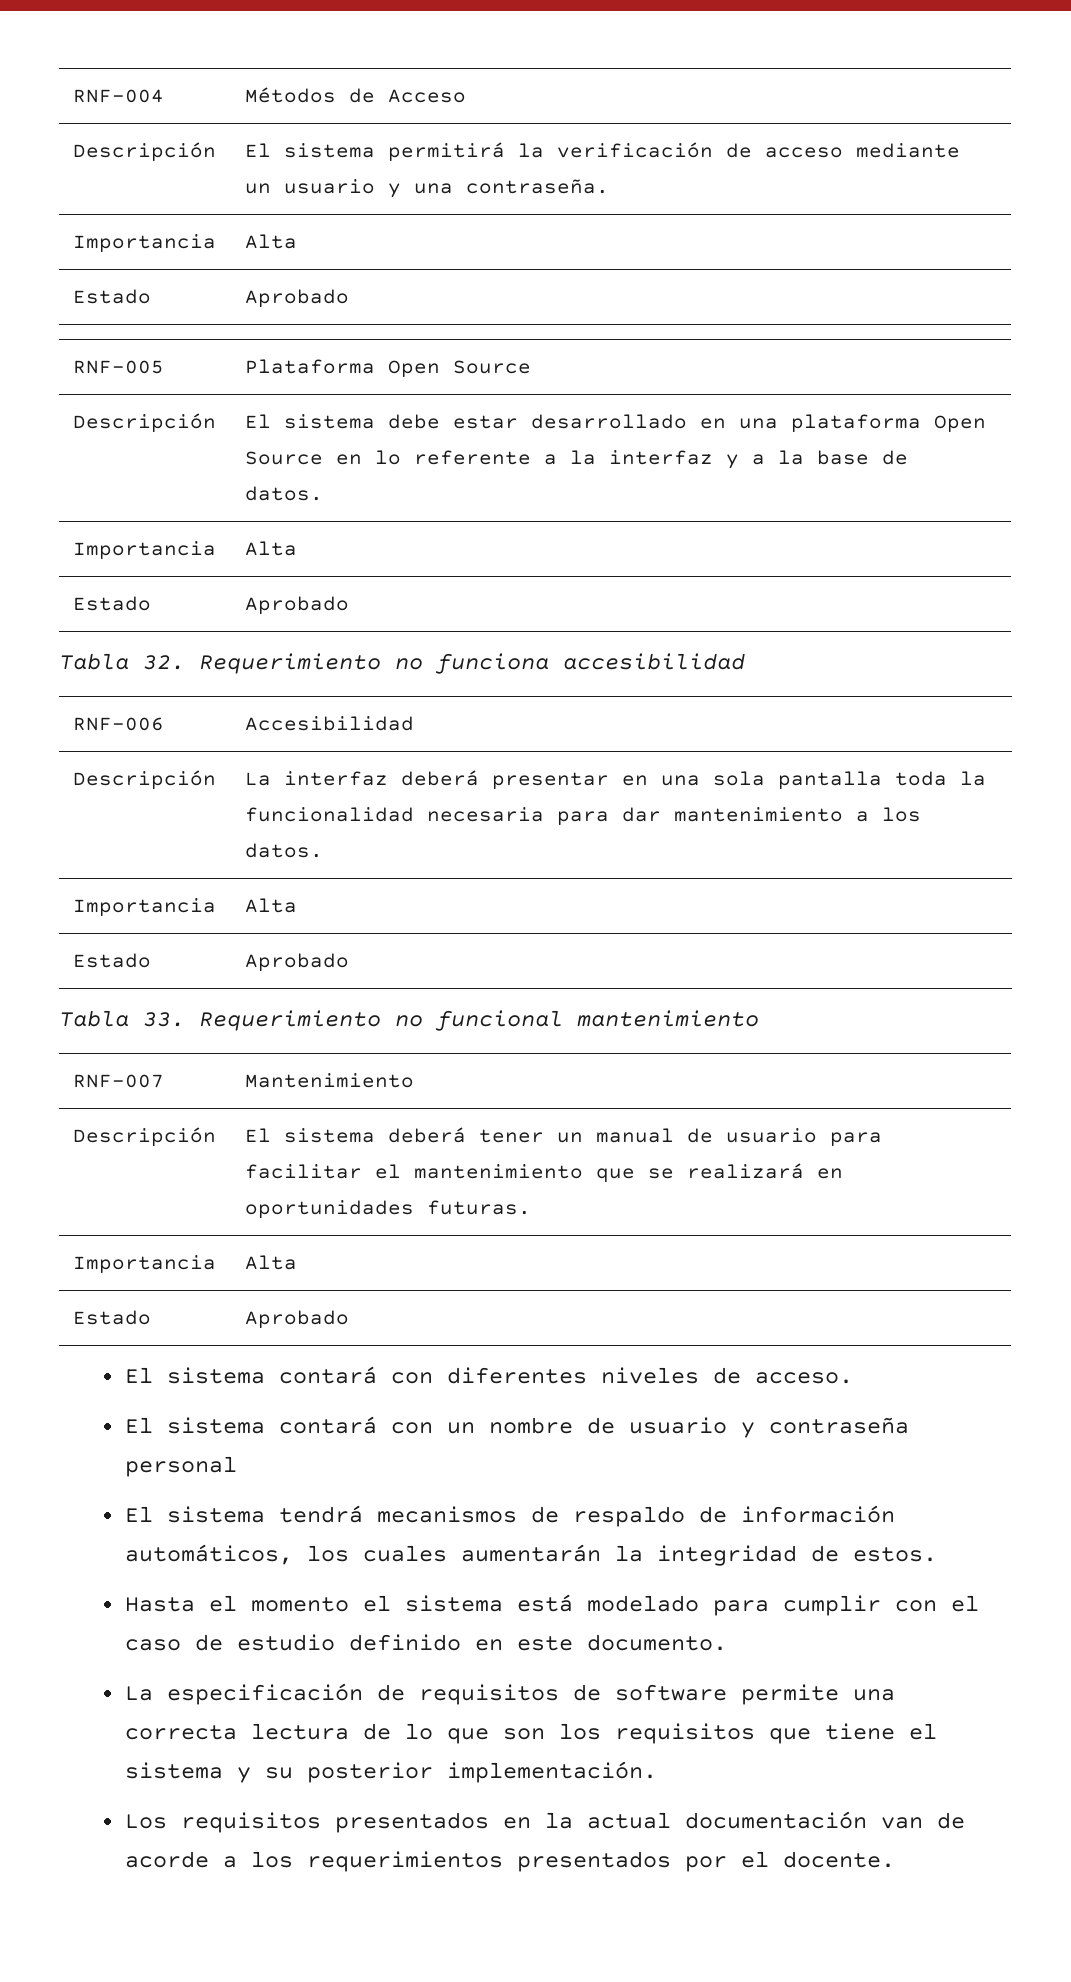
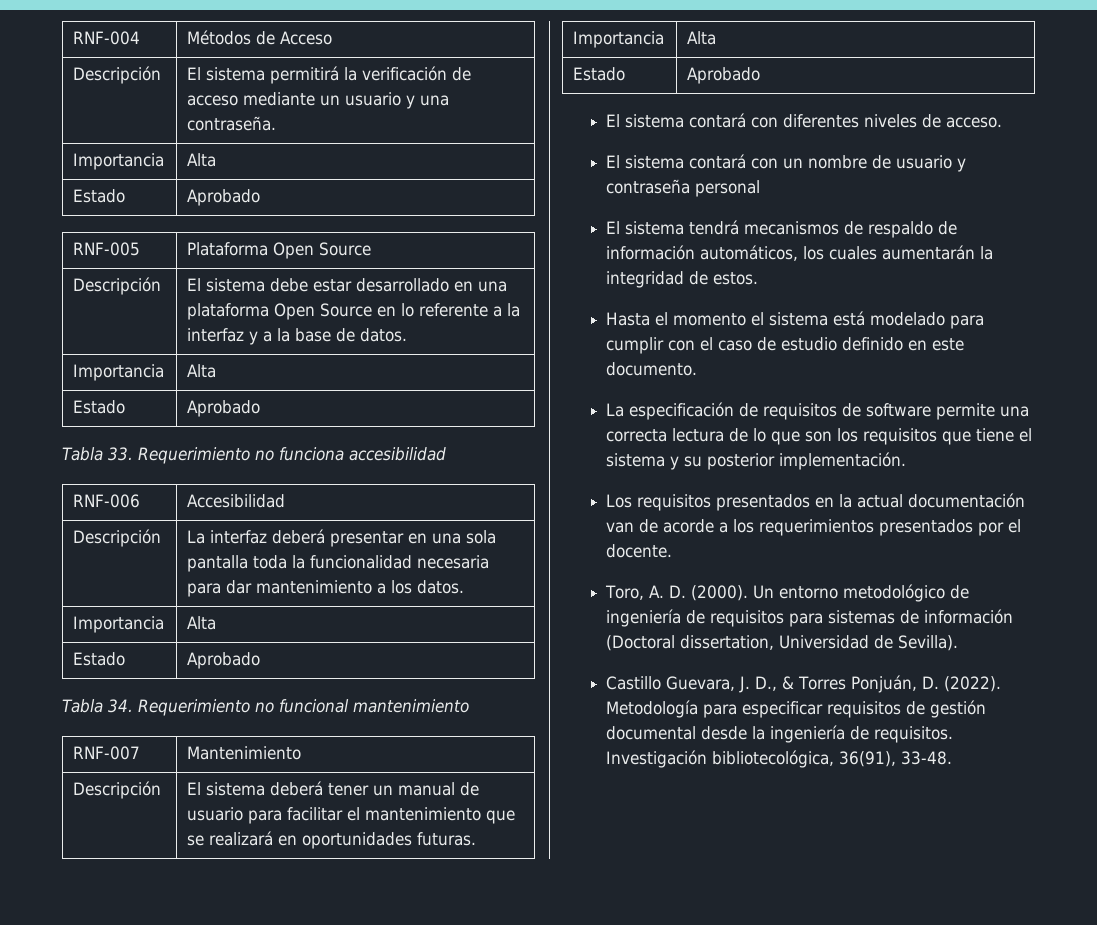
[143,655,185,670] 32. -> [107,447,133,461] 33.
[143,1012,185,1027] 33. -> [107,699,133,713] 34.
(896, 1859) none -> [604,584,969,602] [605,609,1013,627] [605,635,958,651] [605,675,1001,693] [605,700,986,718] [605,725,953,743] [605,750,952,768] // Toro, A. D. (2000). Un entorno metodológico de ingeniería de requisitos para sistemas de información (Doctoral dissertation, Universidad de Sevilla). // Castillo Guevara, J. D., & Torres Ponjuán, D. (2022). Metodología para especificar requisitos de gestión documental desde la ingeniería de requisitos. Investigación bibliotecológica, 36(91), 33-48.

